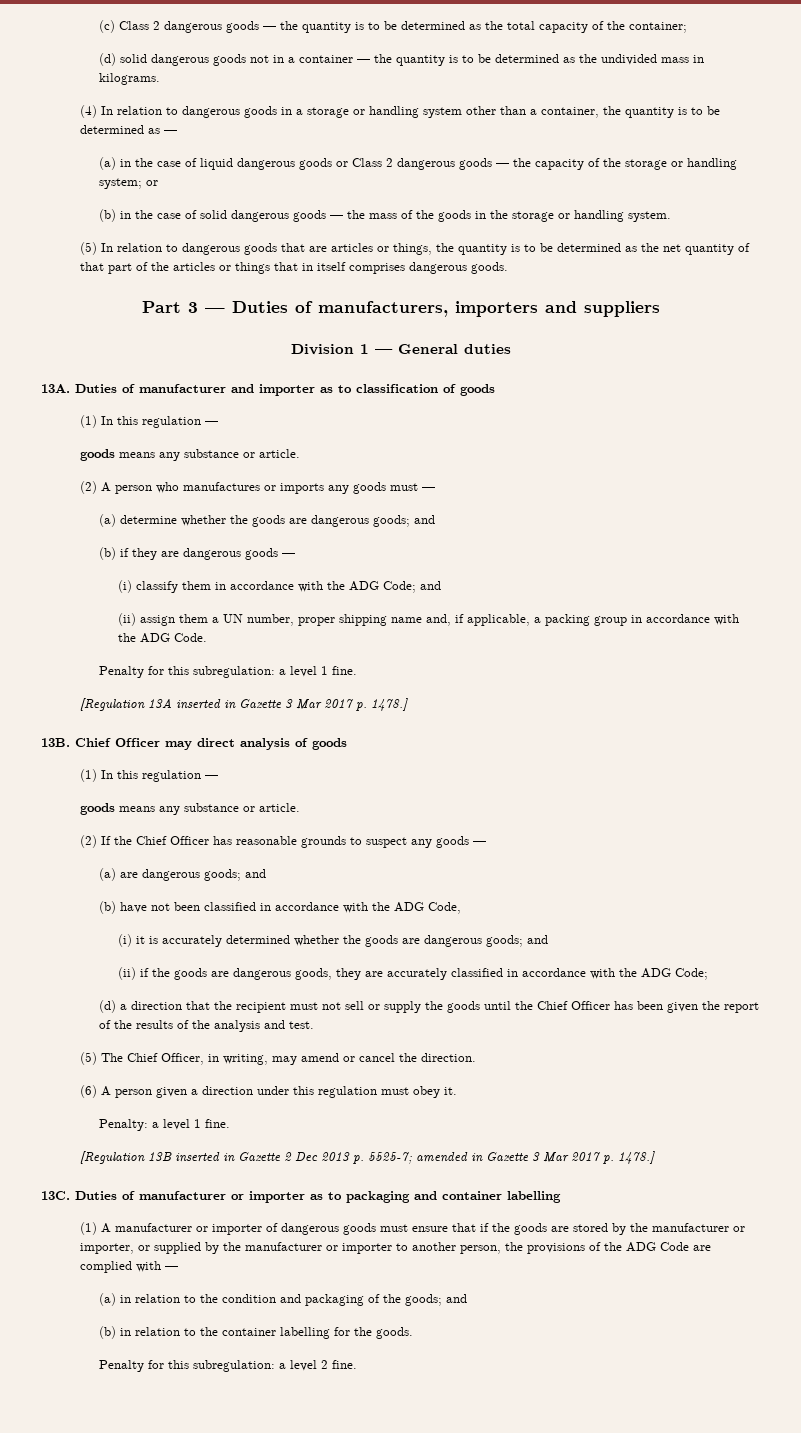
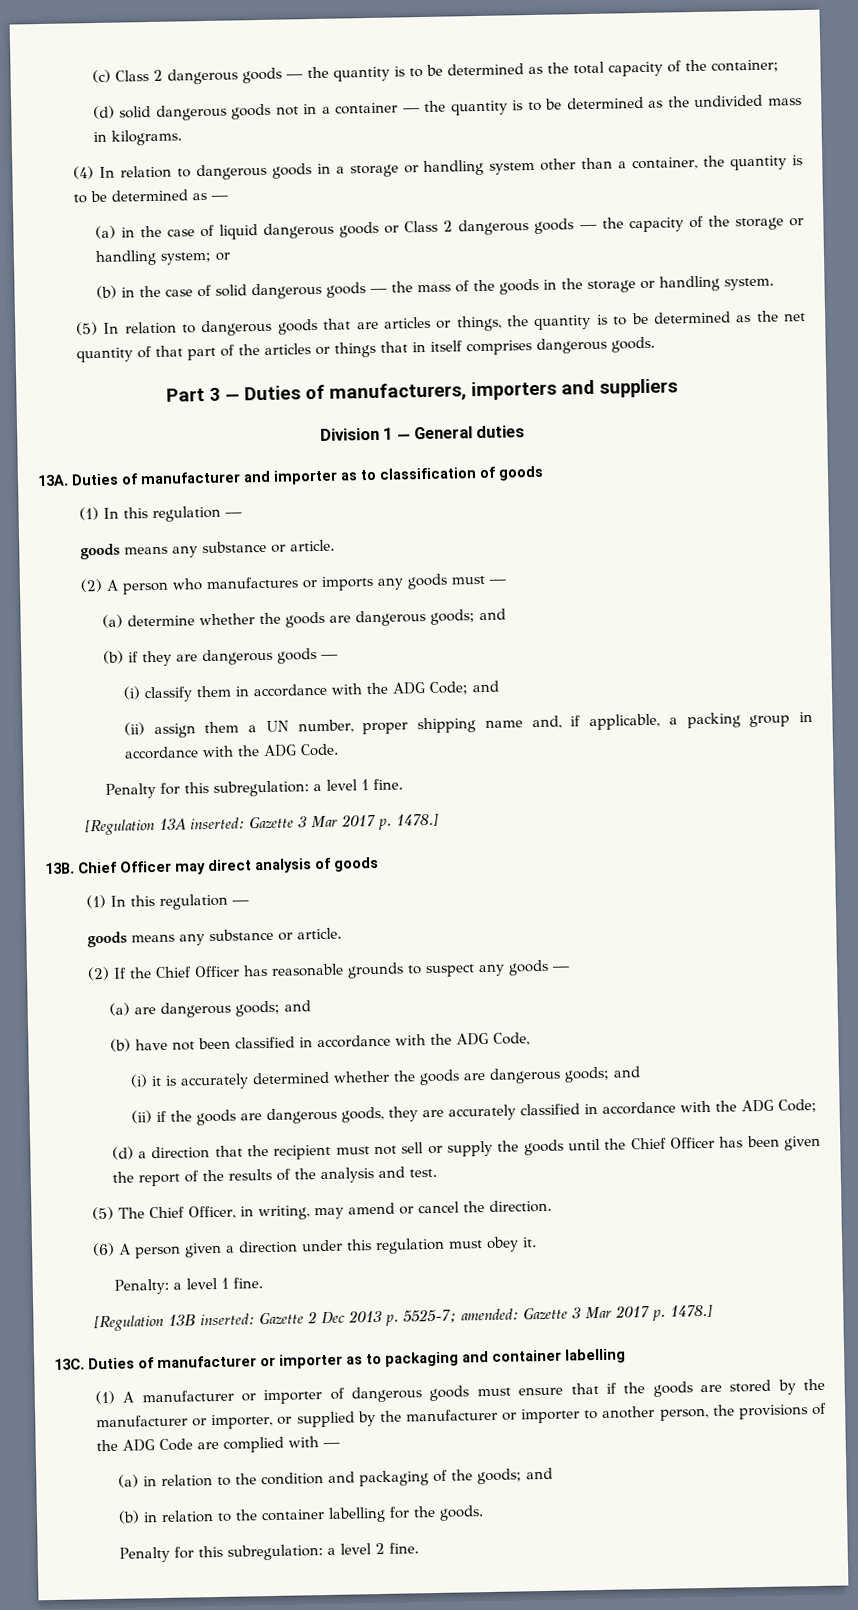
[175,699,236,709] inserted in -> [190,817,246,830] inserted:
[174,1152,235,1162] inserted in -> [200,1313,256,1326] inserted:
[415,1152,483,1162] amended in -> [461,1308,520,1321] amended:

